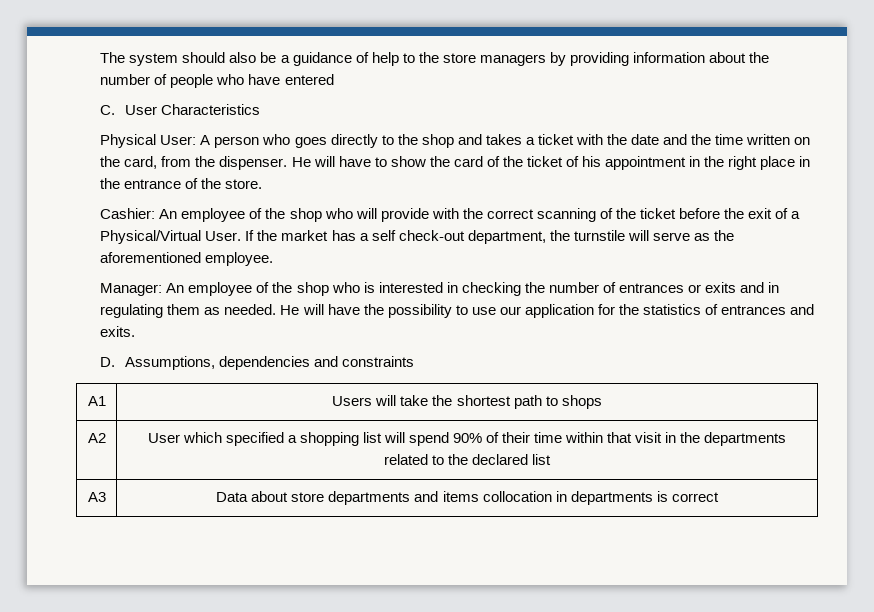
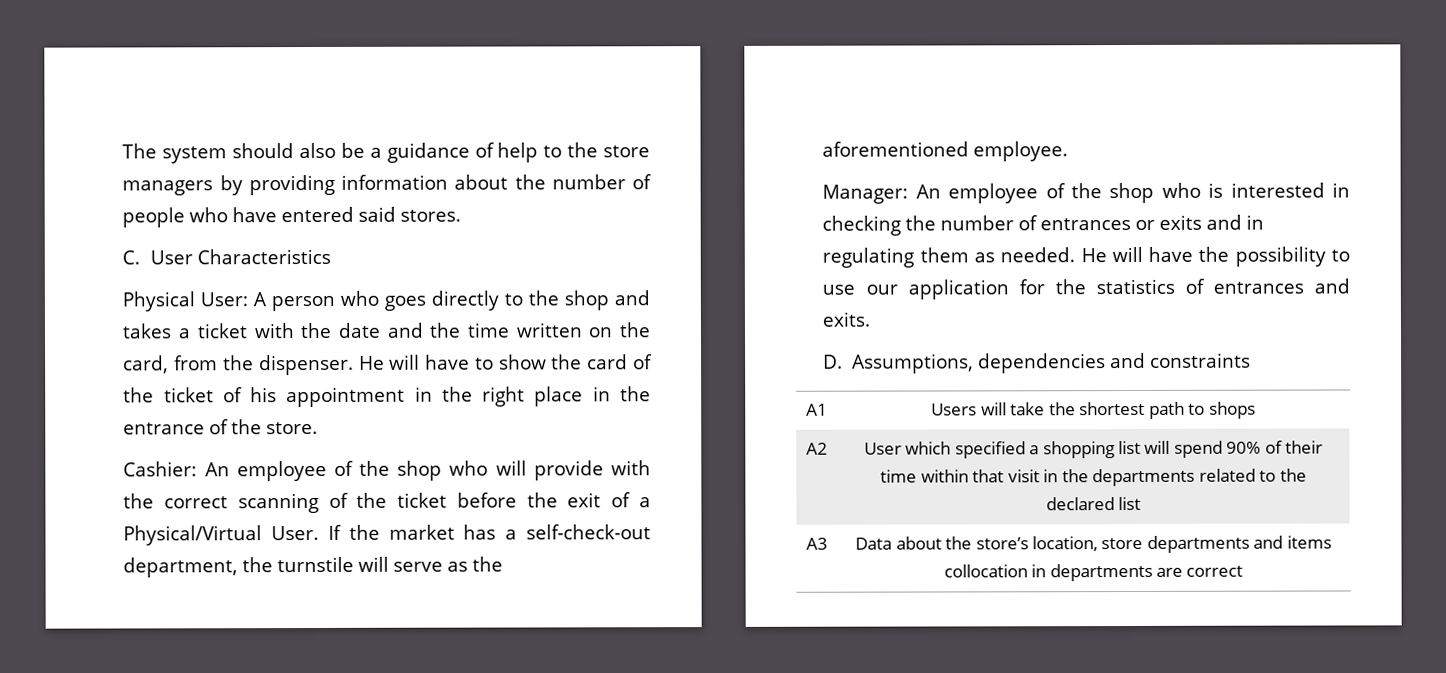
(334, 79) none -> [358,206,462,222] said stores.
[371,230,465,241] self check-out -> [526,524,651,540] self-check-out
(289, 496) none -> [945,536,1098,552] the store’s location,
[656,491,668,502] is -> [1155,567,1183,577] are

